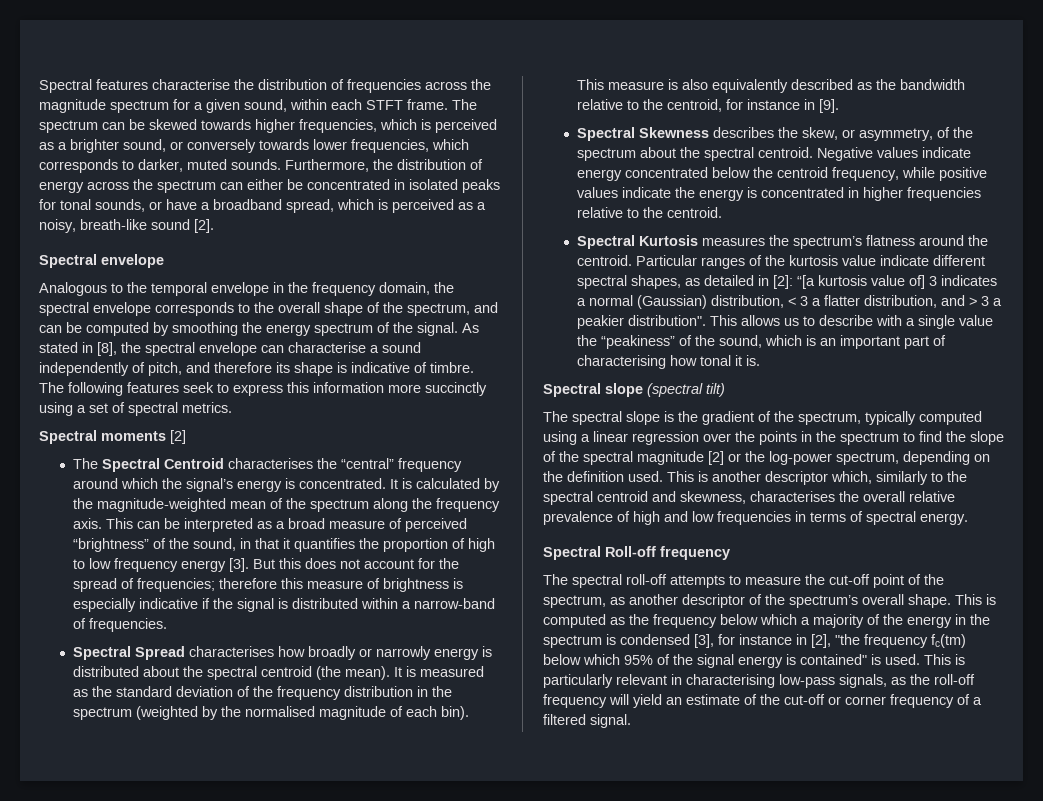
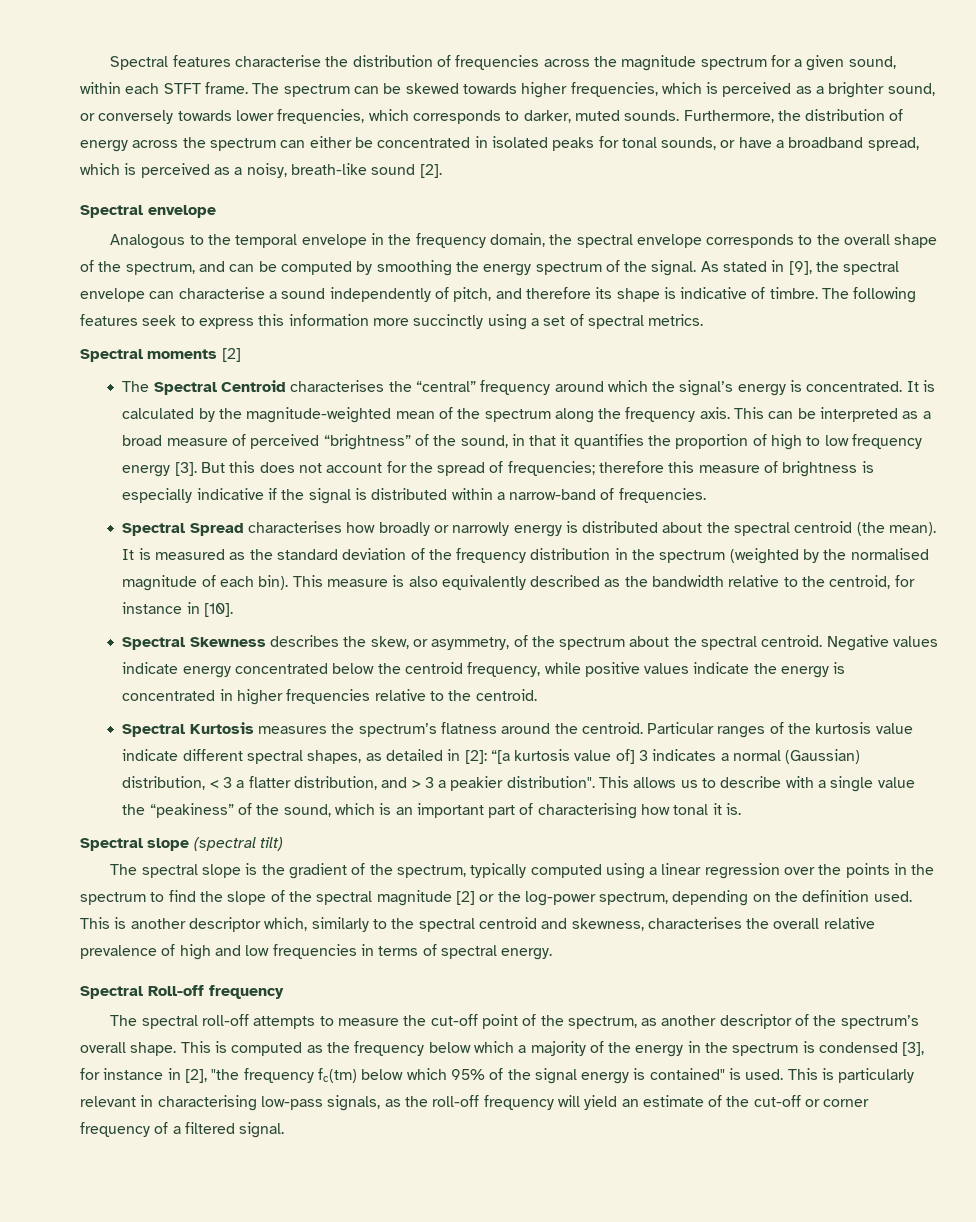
[97,342,117,356] [8], -> [788,261,812,275] [9],
[819,99,840,113] [9]. -> [203,603,233,617] [10].

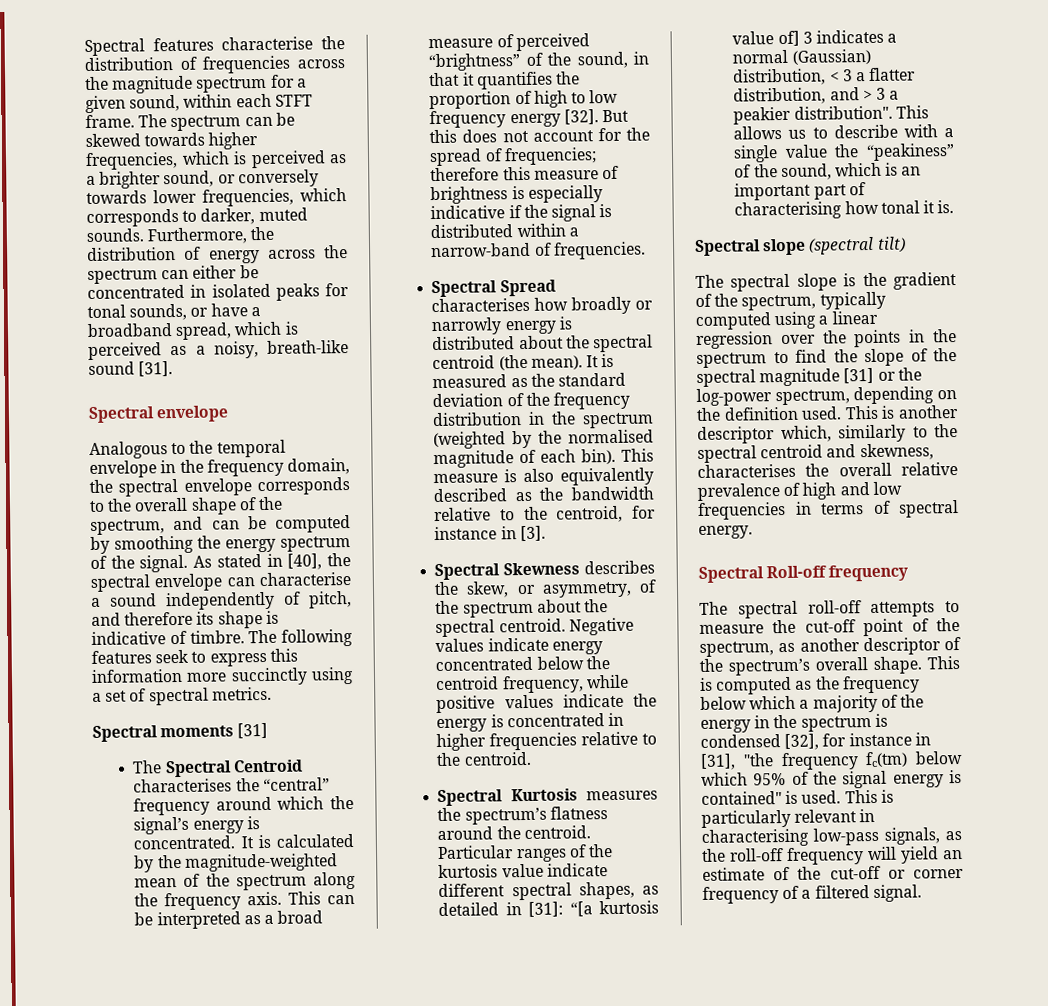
[419,164,442,178] [2]. -> [138,361,174,377] [31].
[788,261,812,275] [9], -> [287,553,323,570] [40],
[221,348,241,362] [2] -> [237,722,269,739] [31]
[174,462,197,476] [3]. -> [563,109,599,125] [32].
[203,603,233,617] [10]. -> [519,525,546,542] [3].
[464,750,487,764] [2]: -> [528,901,564,917] [31]:
[455,891,475,905] [2] -> [843,367,875,384] [31]
[902,1042,925,1056] [80,1068,207,1083] [3], for instance in [2], -> [784,732,931,751] [700,753,736,770] [32], for instance in [31],

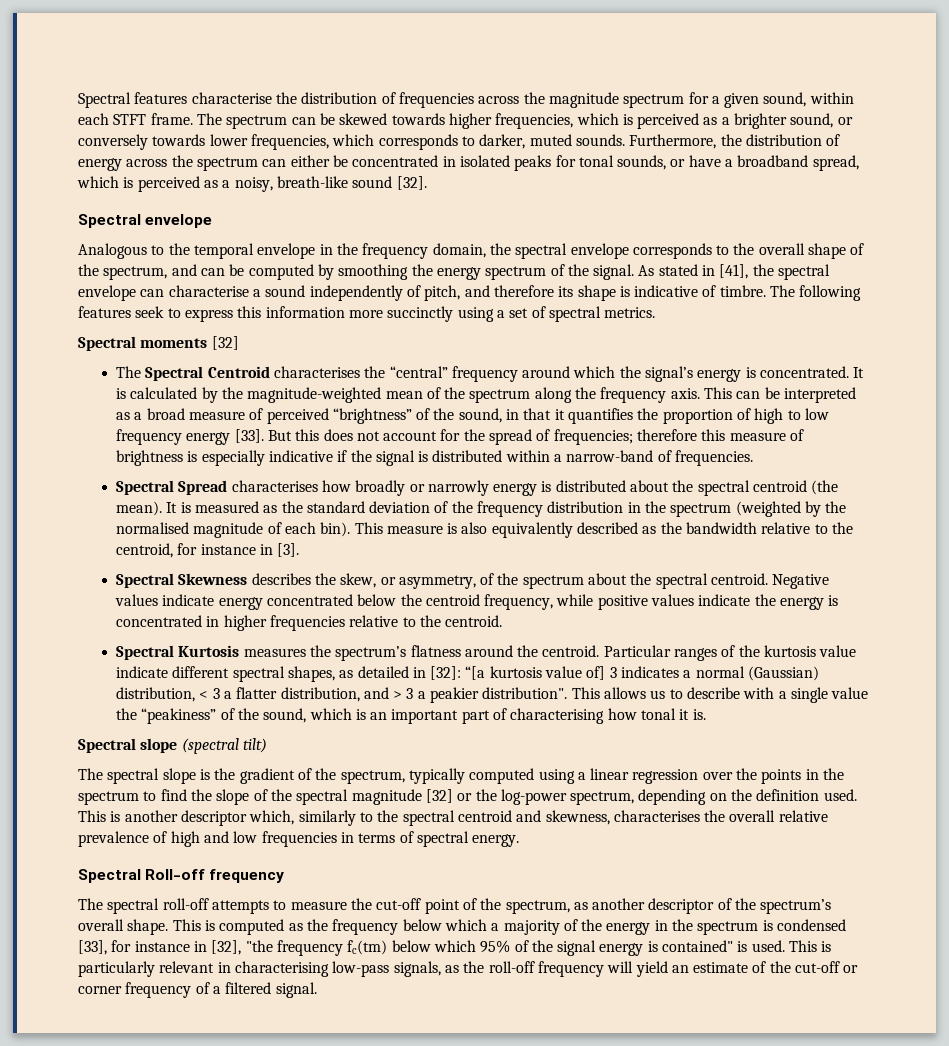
[138,361,174,377] [31]. -> [396,176,427,190] [32].
[287,553,323,570] [40], -> [719,264,749,279] [41],
[237,722,269,739] [31] -> [211,336,239,350] [32]
[563,109,599,125] [32]. -> [234,429,264,443] [33].
[528,901,564,917] [31]: -> [430,666,462,680] [32]:
[843,367,875,384] [31] -> [425,789,453,803] [32]
[784,732,931,751] [700,753,736,770] [32], for instance in [31], -> [78,940,242,955] [33], for instance in [32],

